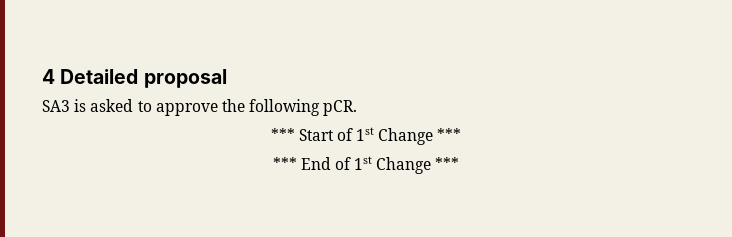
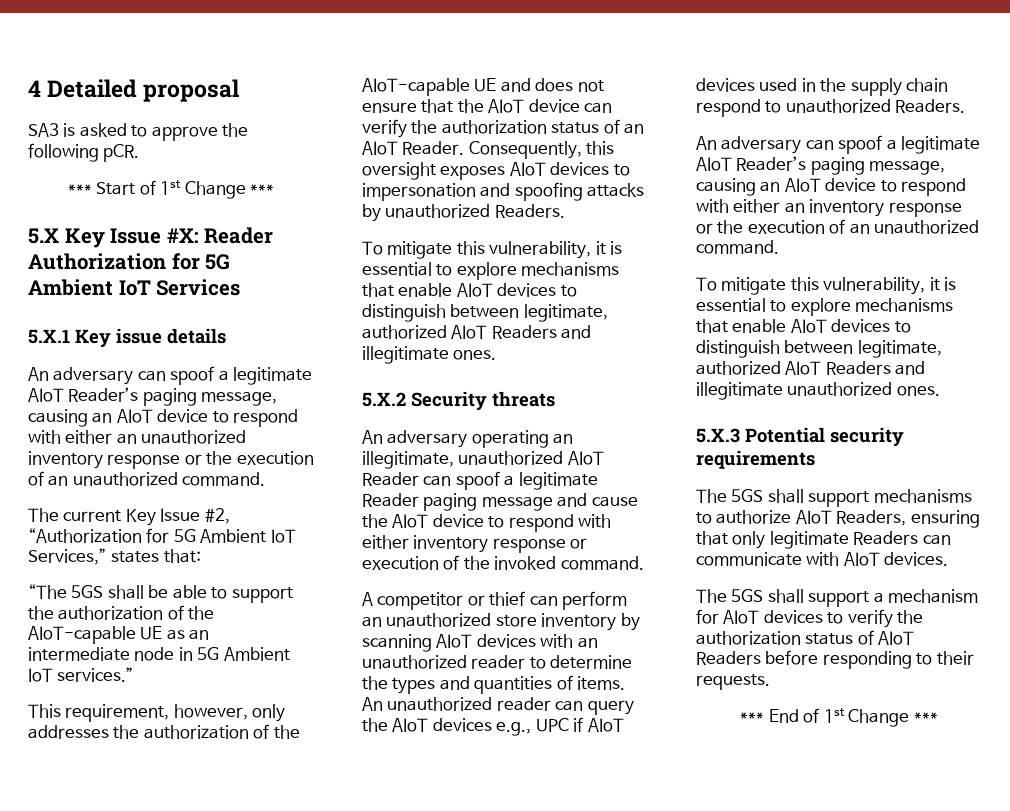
(462, 134) none -> [28,227,274,248] [28,253,231,270] [28,279,241,296] [28,328,226,347] [28,366,313,385] [28,387,278,406] [28,409,299,427] [28,430,247,444] [28,451,314,469] [28,471,266,486] [28,508,230,526] [28,528,296,543] [28,548,201,565] [28,584,293,603] [28,605,215,620] [28,626,210,644] [28,647,290,661] [28,667,135,682] [28,704,286,722] [28,724,300,739] [362,78,604,96] [362,99,613,113] [362,119,645,138] [362,141,615,159] [362,162,630,180] [362,182,645,201] [362,204,565,222] [362,241,623,259] [362,262,620,280] [362,283,577,297] [362,304,608,322] [362,325,592,339] [362,346,497,364] [362,391,555,410] [362,430,574,448] [362,451,604,469] [362,471,598,490] [362,493,638,511] [362,514,612,532] [362,535,588,553] [362,555,644,570] [362,591,628,610] [362,613,640,631] [362,634,598,652] [362,655,633,669] [362,675,626,694] [362,697,634,715] [362,717,624,736] [696,78,949,96] [696,99,966,117] [696,135,981,154] [696,156,946,175] [696,178,967,196] [696,199,962,217] [696,219,980,234] [696,240,779,254] [696,277,957,295] [696,298,954,316] [696,319,911,333] [696,340,942,358] [696,361,926,375] [696,382,940,400] [696,427,904,446] [696,450,815,469] [696,489,972,507] [696,510,980,528] [696,531,951,549] [696,552,949,566] [696,589,979,607] [696,609,924,628] [696,630,915,645] [696,650,974,669] [696,674,770,690] // 5.X Key Issue #X: Reader Authorization for 5G Ambient IoT Services // 5.X.1 Key issue details // An adversary can spoof a legitimate AIoT Reader’s paging message, causing an AIoT device to respond with either an unauthorized inventory response or the execution of an unauthorized command. // The current Key Issue #2, “Authorization for 5G Ambient IoT Services,” states that: // “The 5GS shall be able to support the authorization of the AIoT-capable UE as an intermediate node in 5G Ambient IoT services.” // This requirement, however, only addresses the authorization of the AIoT-capable UE and does not ensure that the AIoT device can verify the authorization status of an AIoT Reader. Consequently, this oversight exposes AIoT devices to impersonation and spoofing attacks by unauthorized Readers. // To mitigate this vulnerability, it is essential to explore mechanisms that enable AIoT devices to distinguish between legitimate, authorized AIoT Readers and illegitimate ones. // 5.X.2 Security threats // An adversary operating an illegitimate, unauthorized AIoT Reader can spoof a legitimate Reader paging message and cause the AIoT device to respond with either inventory response or execution of the invoked command. // A competitor or thief can perform an unauthorized store inventory by scanning AIoT devices with an unauthorized reader to determine the types and quantities of items. An unauthorized reader can query the AIoT devices e.g., UPC if AIoT devices used in the supply chain respond to unauthorized Readers. // An adversary can spoof a legitimate AIoT Reader’s paging message, causing an AIoT device to respond with either an inventory response or the execution of an unauthorized command. // To mitigate this vulnerability, it is essential to explore mechanisms that enable AIoT devices to distinguish between legitimate, authorized AIoT Readers and illegitimate unauthorized ones. // 5.X.3 Potential security requirements // The 5GS shall support mechanisms to authorize AIoT Readers, ensuring that only legitimate Readers can communicate with AIoT devices. // The 5GS shall support a mechanism for AIoT devices to verify the authorization status of AIoT Readers before responding to their requests.

